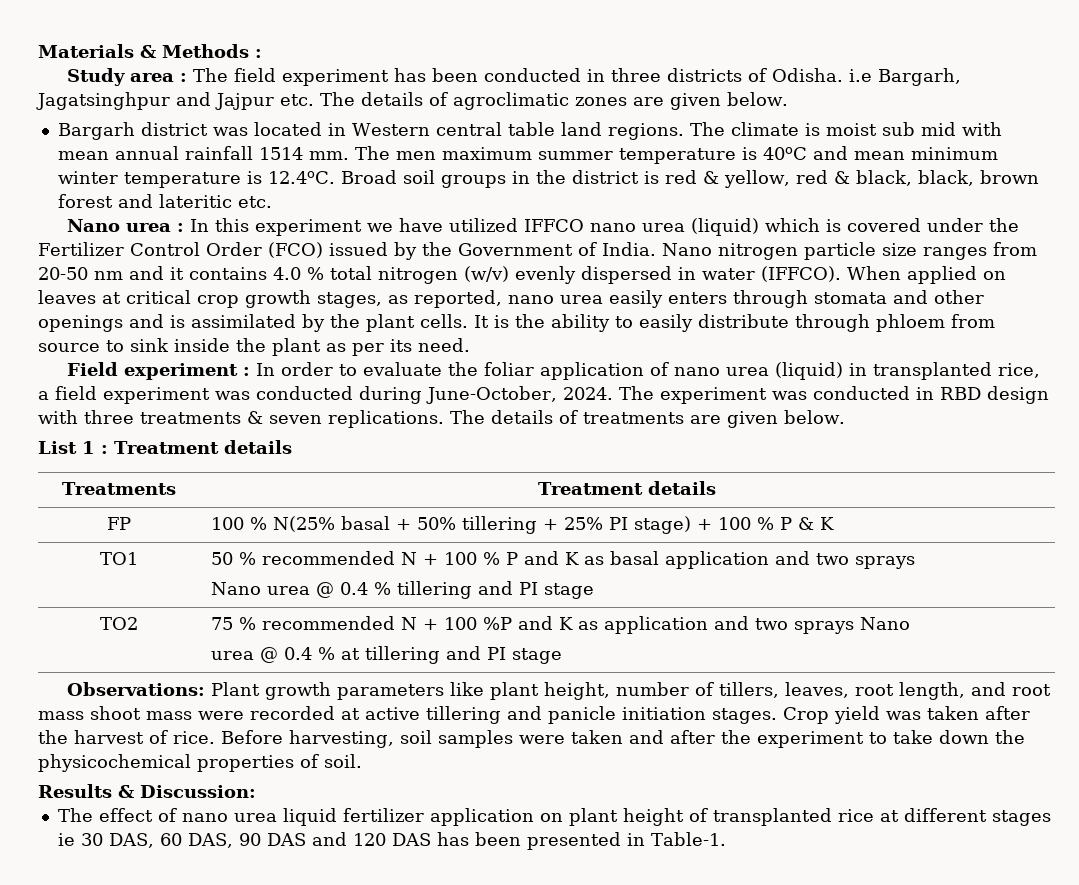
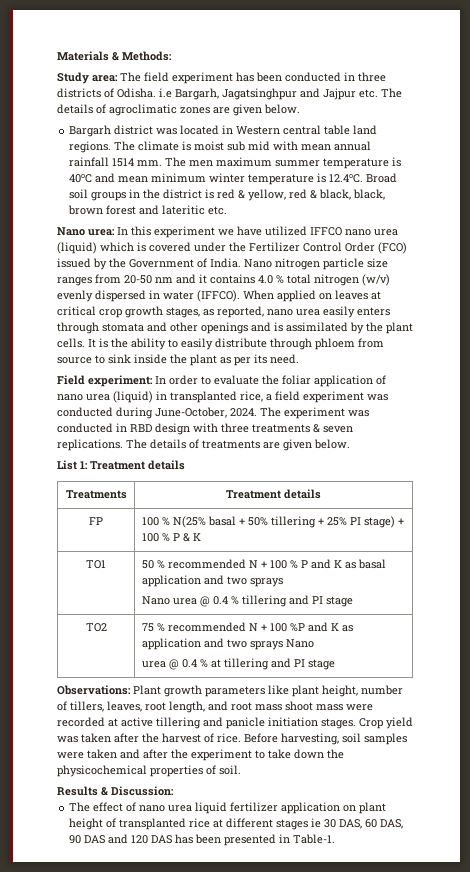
[162,44,262,58] Methods : -> [122,51,172,61] Methods:
[130,73,188,82] area : -> [92,75,118,82] area:
[126,223,185,232] urea : -> [88,229,115,236] urea:
[124,363,251,380] experiment : -> [88,375,153,387] experiment:
[82,441,108,454] 1 : -> [80,461,88,469] 1:

